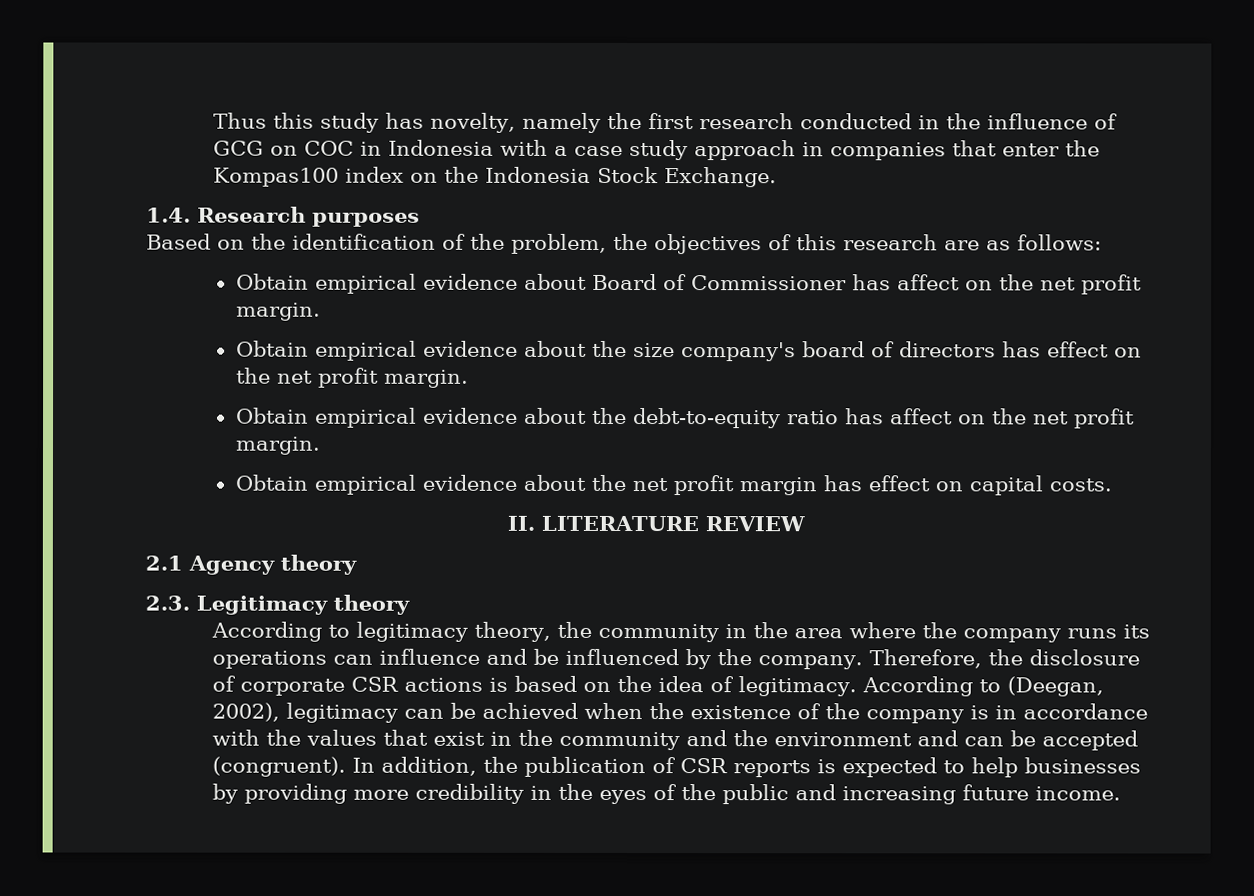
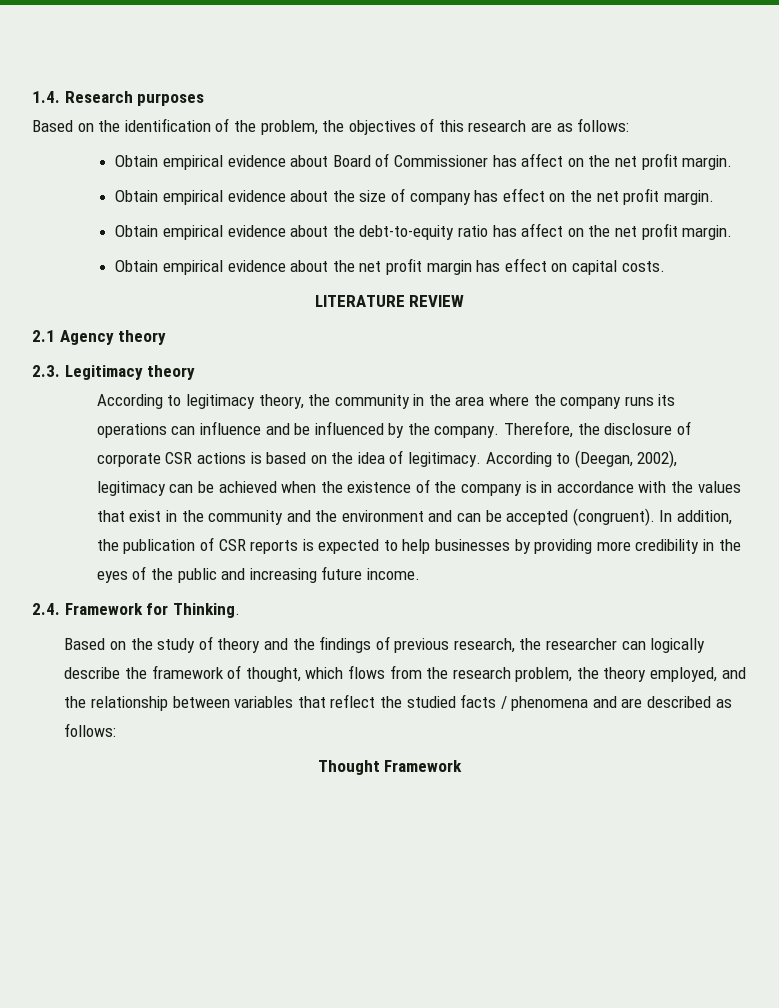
[213,112,1119,133] [213,139,1101,161] [213,166,778,188] Thus this study has novelty, namely the first research conducted in the influence of GCG on COC in Indonesia with a case study approach in companies that enter the Kompas100 index on the Indonesia Stock Exchange. // -> (32, 97) none
[680,341,996,362] company's board of directors -> [390,188,471,205] of company
[507,515,536,531] II. -> (665, 266) none
(1122, 793) none -> [32,603,240,618] [64,636,706,653] [64,665,746,682] [64,694,732,711] [64,723,117,737] [317,760,463,775] // 2.4. Framework for Thinking. // Based on the study of theory and the findings of previous research, the researcher can logically describe the framework of thought, which flows from the research problem, the theory employed, and the relationship between variables that reflect the studied facts / phenomena and are described as follows: // Thought Framework

